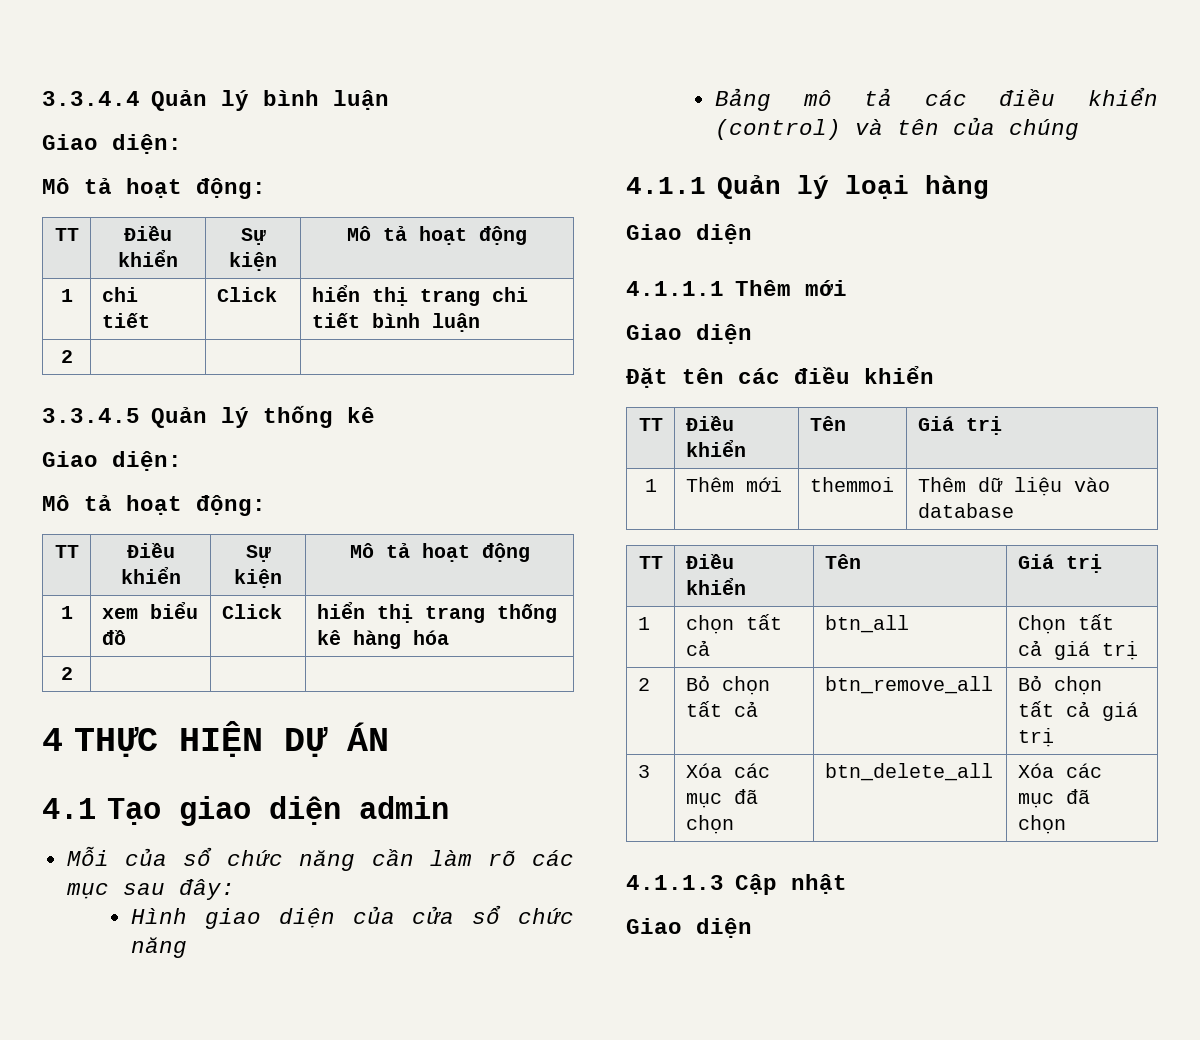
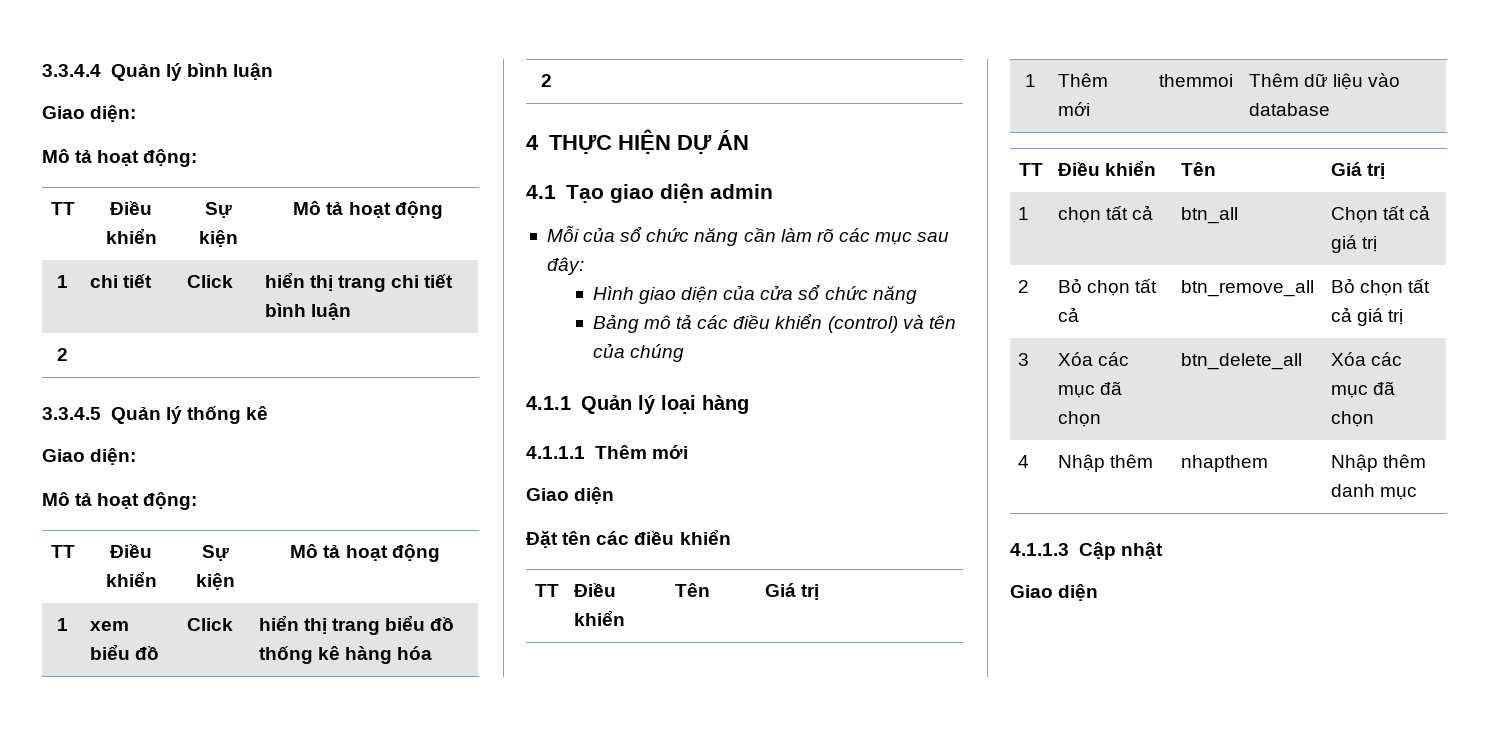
(485, 614) none -> [385,616,455,631] biểu đồ
[626,224,752,244] // Giao diện -> (749, 404) none
(1066, 824) none -> [1017,455,1029,468] [1057,454,1154,472] [1180,455,1268,472] [1330,454,1427,472] [1330,484,1418,500] // 4 | Nhập thêm | nhapthem | Nhập thêm danh mục

